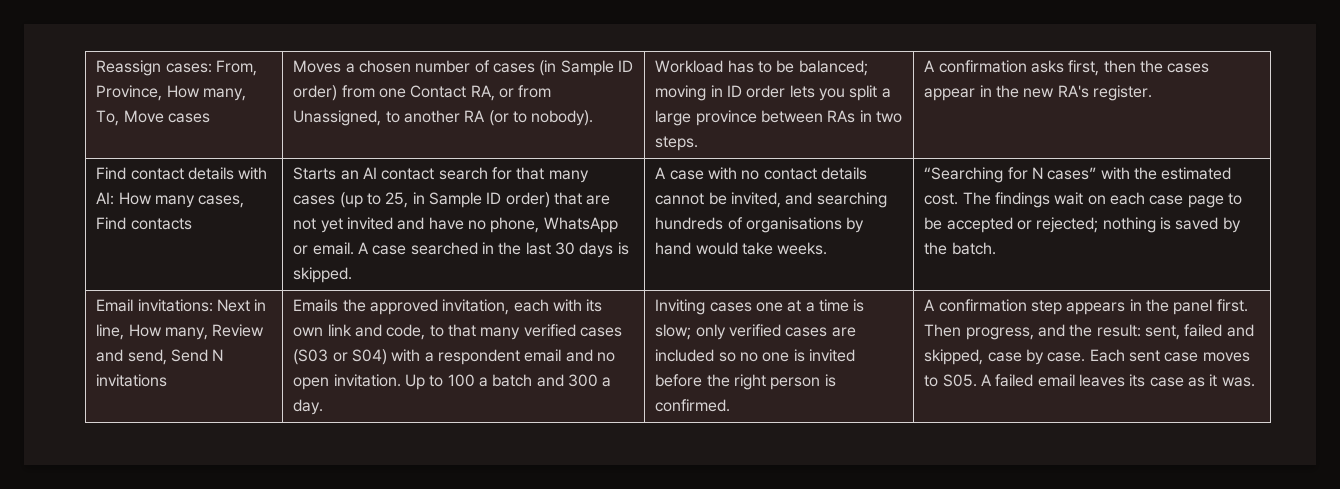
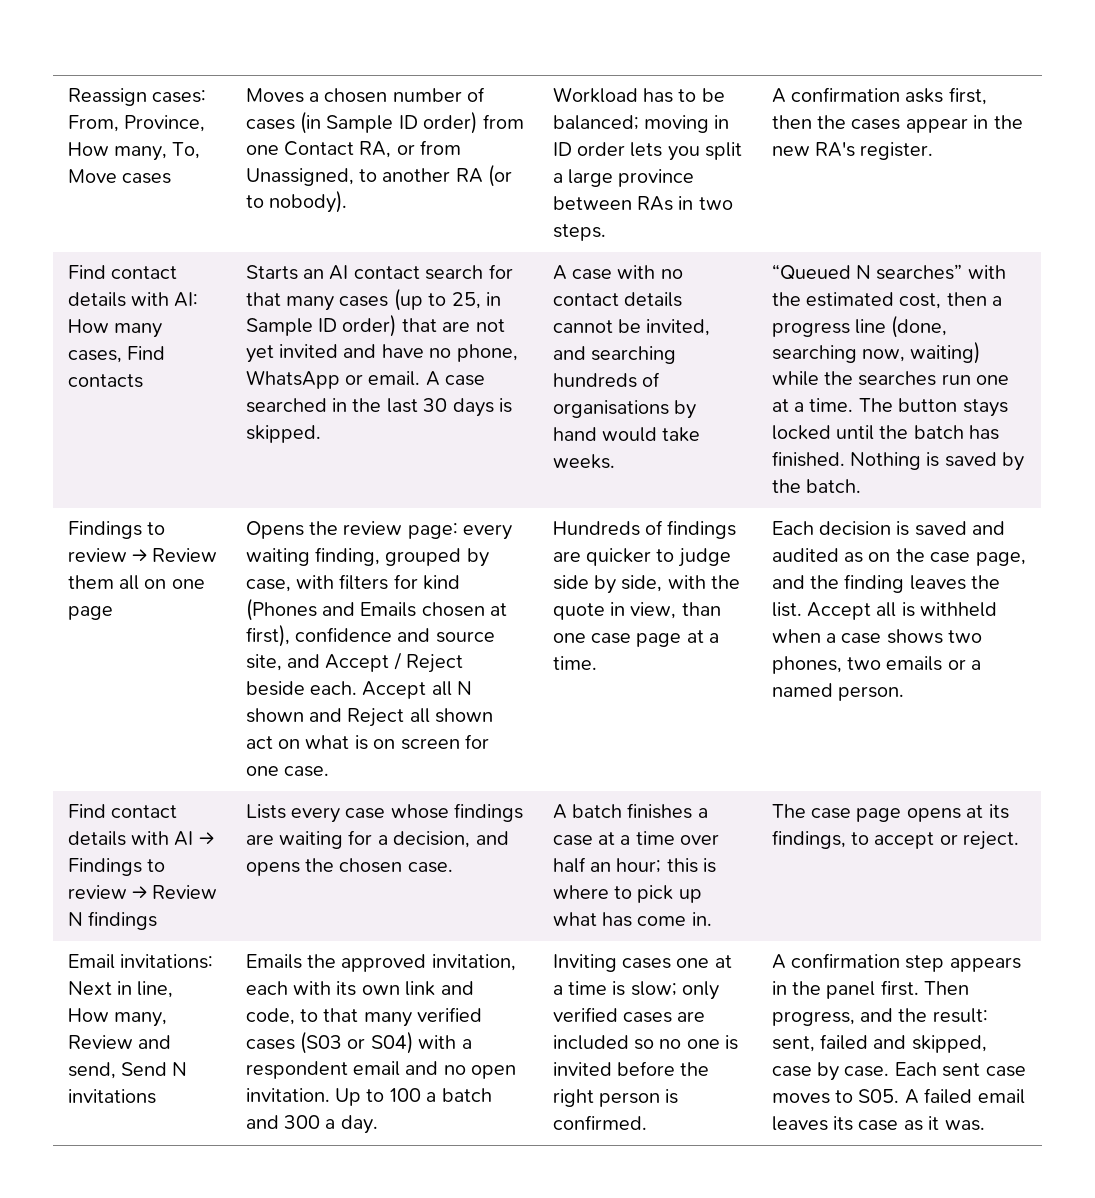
[924,167,1232,183] [924,192,1242,208] [924,217,1156,233] “Searching for N cases” with the estimated cost. The findings wait on each case page to be accepted or rejected; nothing -> [771,264,1006,280] [771,292,1003,309] [771,315,948,338] [771,341,981,364] [771,371,1010,386] [771,398,1008,417] [771,425,1000,440] [771,451,921,470] “Queued N searches” with the estimated cost, then a progress line (done, searching now, waiting) while the searches run one at a time. The button stays locked until the batch has finished. Nothing
(996, 248) none -> [67,521,165,539] [67,548,218,562] [67,575,205,590] [67,606,113,620] [245,521,513,540] [245,547,489,567] [245,574,461,592] [245,598,508,621] [245,624,495,647] [245,652,464,673] [245,681,473,699] [245,708,494,727] [245,734,489,750] [245,766,329,777] [552,520,737,539] [552,548,731,567] [552,575,741,594] [552,602,721,620] [552,630,720,647] [552,656,597,670] [771,521,1006,536] [771,548,1026,566] [771,574,1001,593] [771,602,998,620] [771,629,983,644] [771,656,982,674] [771,683,904,701] [67,804,177,818] [67,831,214,846] [67,858,165,876] [67,885,218,899] [67,911,157,930] [245,803,524,823] [245,830,509,849] [245,858,453,876] [552,803,708,819] [552,831,720,846] [552,857,717,873] [552,885,702,903] [552,912,712,927] [771,804,1009,822] [771,830,1020,850] // Findings to review → Review them all on one page | Opens the review page: every waiting finding, grouped by case, with filters for kind (Phones and Emails chosen at first), confidence and source site, and Accept / Reject beside each. Accept all N shown and Reject all shown act on what is on screen for one case. | Hundreds of findings are quicker to judge side by side, with the quote in view, than one case page at a time. | Each decision is saved and audited as on the case page, and the finding leaves the list. Accept all is withheld when a case shows two phones, two emails or a named person. // Find contact details with AI → Findings to review → Review N findings | Lists every case whose findings are waiting for a decision, and opens the chosen case. | A batch finishes a case at a time over half an hour; this is where to pick up what has come in. | The case page opens at its findings, to accept or reject.

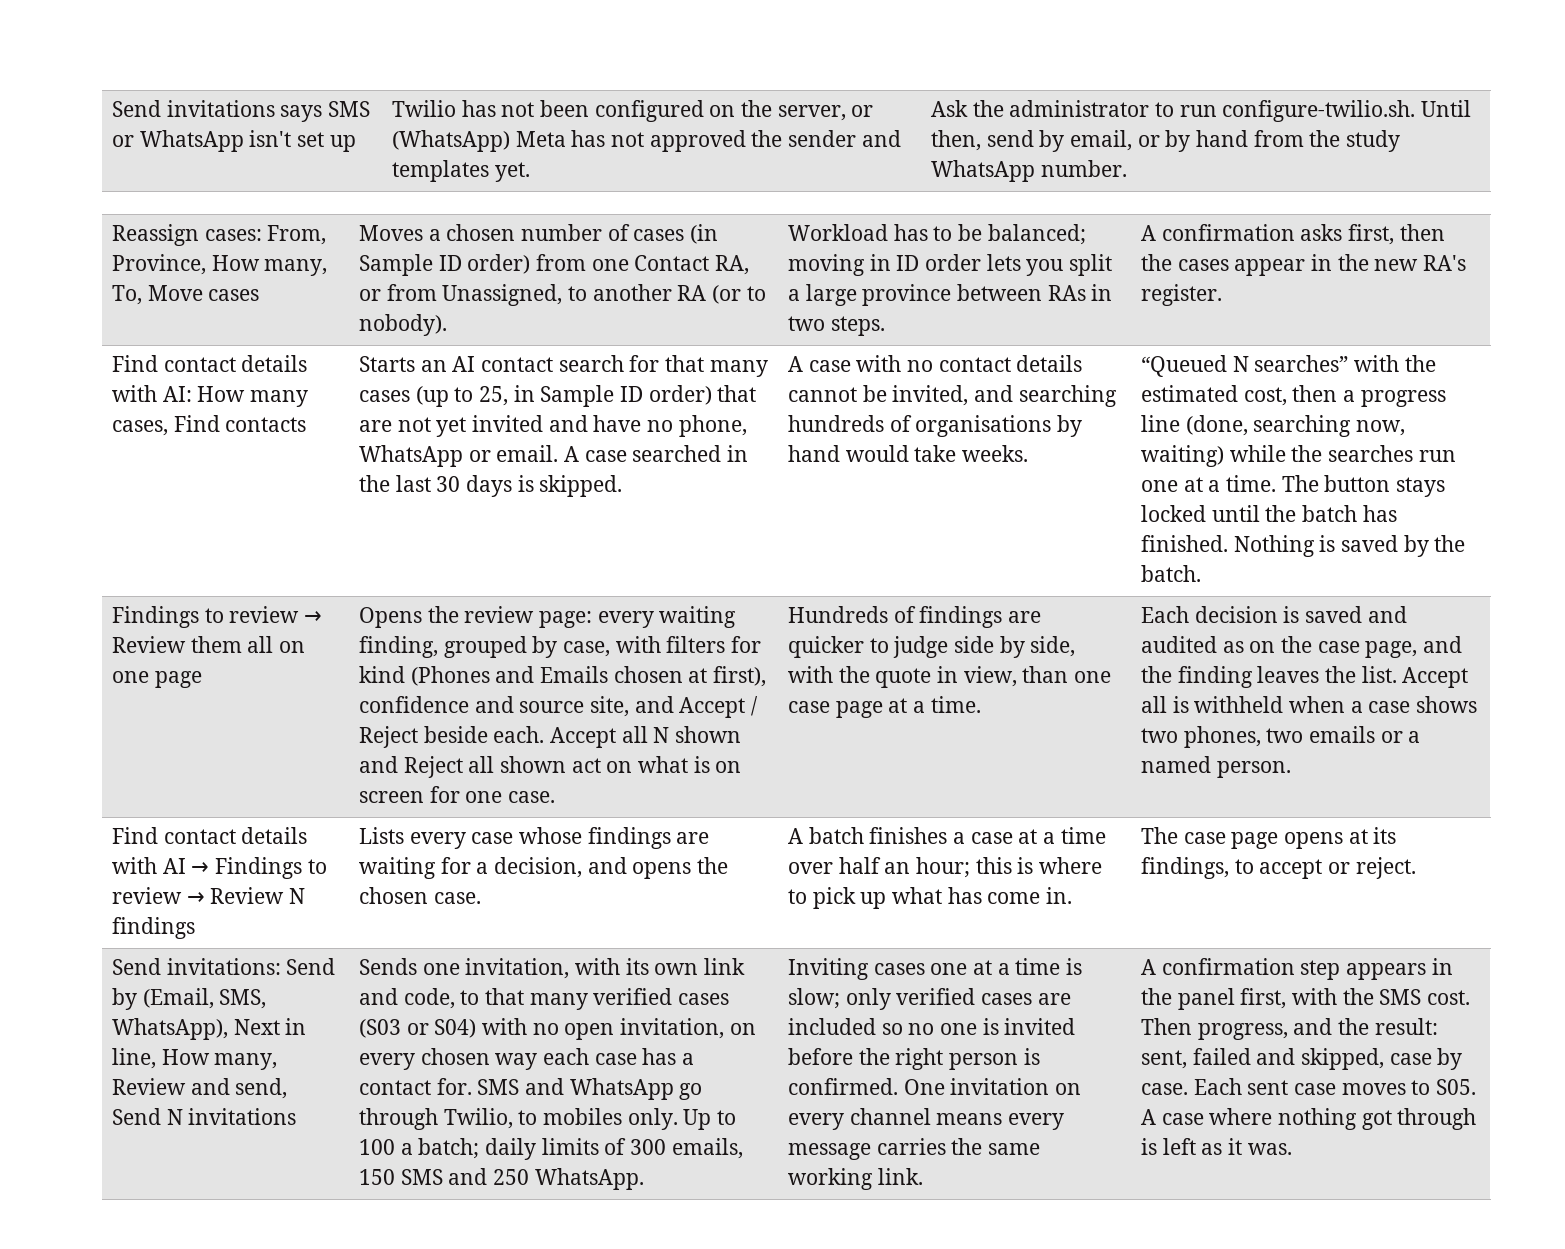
(67, 97) none -> [111,100,370,122] [111,130,356,152] [391,100,874,122] [391,130,901,152] [391,160,530,182] [930,100,1471,122] [930,130,1401,152] [930,160,1127,182] Send invitations says SMS or WhatsApp isn't set up | Twilio has not been configured on the server, or (WhatsApp) Meta has not approved the sender and templates yet. | Ask the administrator to run configure-twilio.sh. Until then, send by email, or by hand from the study WhatsApp number. //
[67,954,213,969] Email invitations: -> [111,958,336,975] [111,988,267,1010] [111,1018,228,1040] Send invitations: Send by (Email, SMS, WhatsApp),
[245,954,516,972] [245,981,288,995] Emails the approved invitation, each -> [358,958,570,979] Sends one invitation,
[461,1039,472,1049] [245,1061,517,1079] [245,1088,492,1106] [245,1115,378,1134] a respondent email and no open invitation. Up to 100 a batch and 300 a day. -> [532,1018,756,1040] [358,1048,694,1070] [358,1078,703,1100] [358,1108,736,1130] [358,1138,743,1160] [358,1168,644,1190] no open invitation, on every chosen way each case has a contact for. SMS and WhatsApp go through Twilio, to mobiles only. Up to 100 a batch; daily limits of 300 emails, 150 SMS and 250 WhatsApp.
(647, 1122) none -> [903,1078,1081,1095] [787,1108,1064,1130] [787,1138,1040,1160] [787,1168,923,1190] One invitation on every channel means every message carries the same working link.
[880,980,919,996] first. -> [1240,988,1470,1009] first, with the SMS cost.
[924,1088,1025,1104] [771,1116,899,1131] failed email leaves its case -> [1161,1108,1477,1130] [1140,1138,1196,1155] case where nothing got through is left

